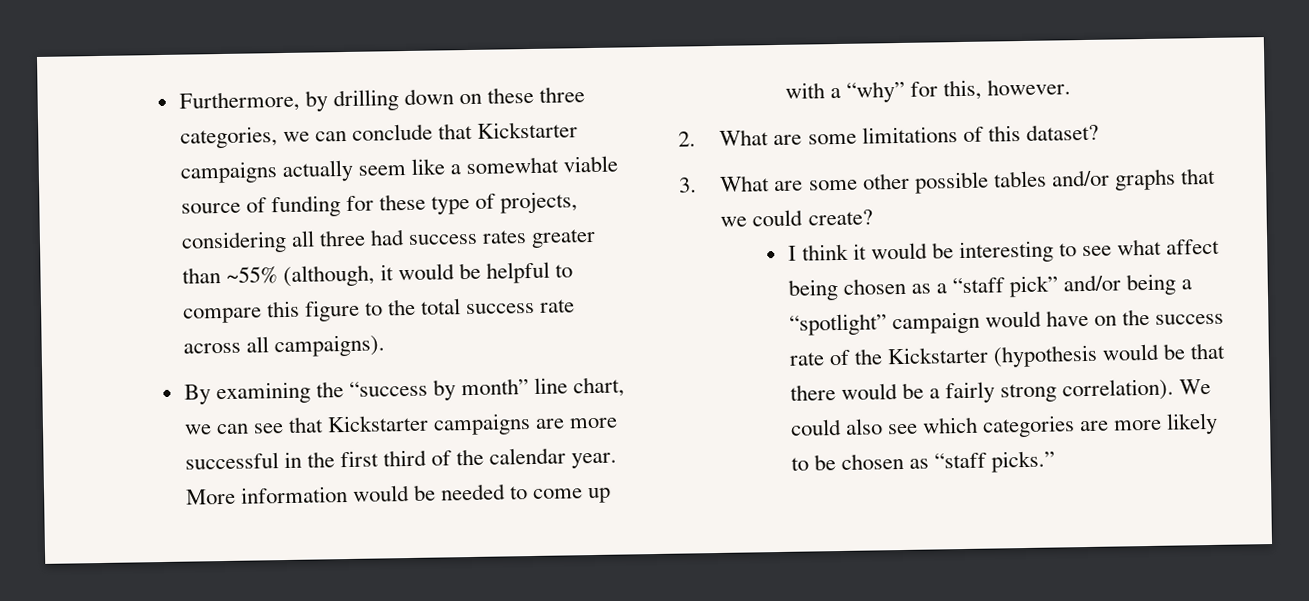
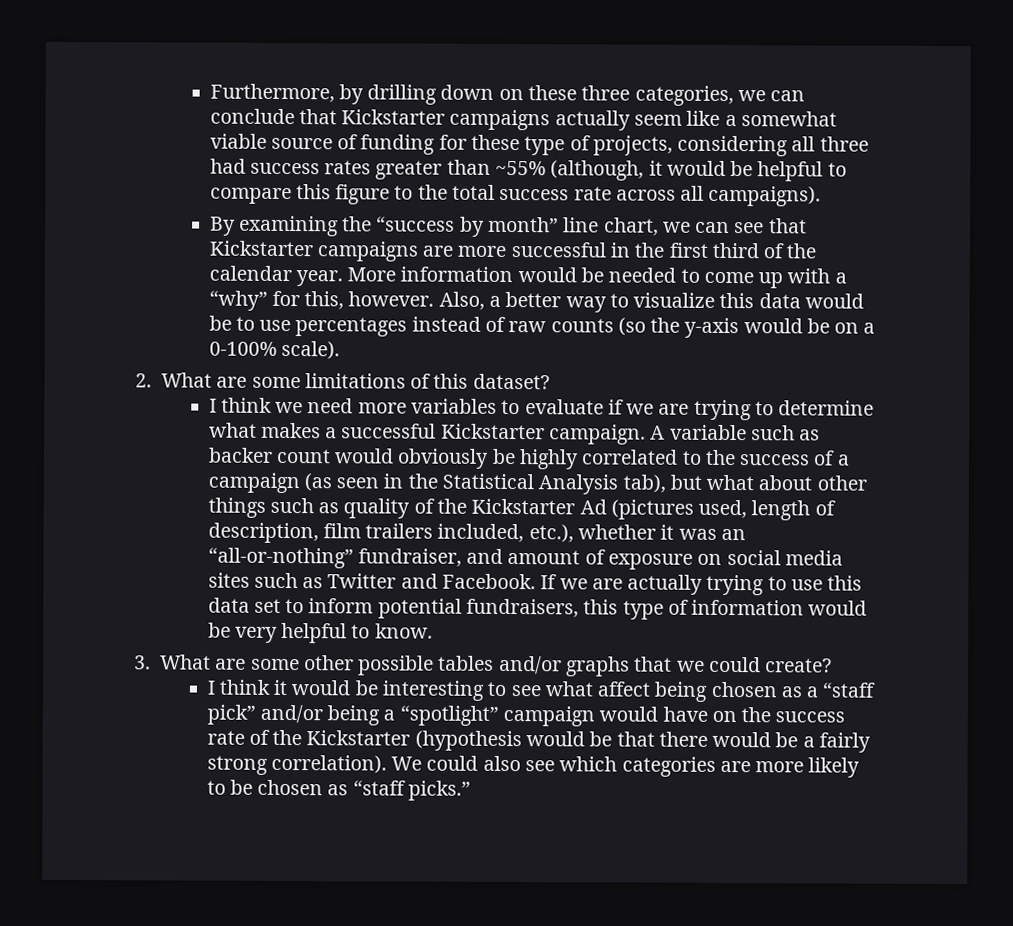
(1071, 87) none -> [438,291,864,313] [208,315,876,339] [208,340,340,360] Also, a better way to visualize this data would be to use percentages instead of raw counts (so the y-axis would be on a 0-100% scale).
(1099, 132) none -> [208,397,875,421] [208,422,821,445] [207,447,850,470] [207,472,867,495] [207,497,836,521] [207,522,746,544] [207,547,843,570] [207,572,863,596] [207,597,868,620] [207,622,433,644] // I think we need more variables to evaluate if we are trying to determine what makes a successful Kickstarter campaign. A variable such as backer count would obviously be highly correlated to the success of a campaign (as seen in the Statistical Analysis tab), but what about other things such as quality of the Kickstarter Ad (pictures used, length of description, film trailers included, etc.), whether it was an “all-or-nothing” fundraiser, and amount of exposure on social media sites such as Twitter and Facebook. If we are actually trying to use this data set to inform potential fundraisers, this type of information would be very helpful to know.

